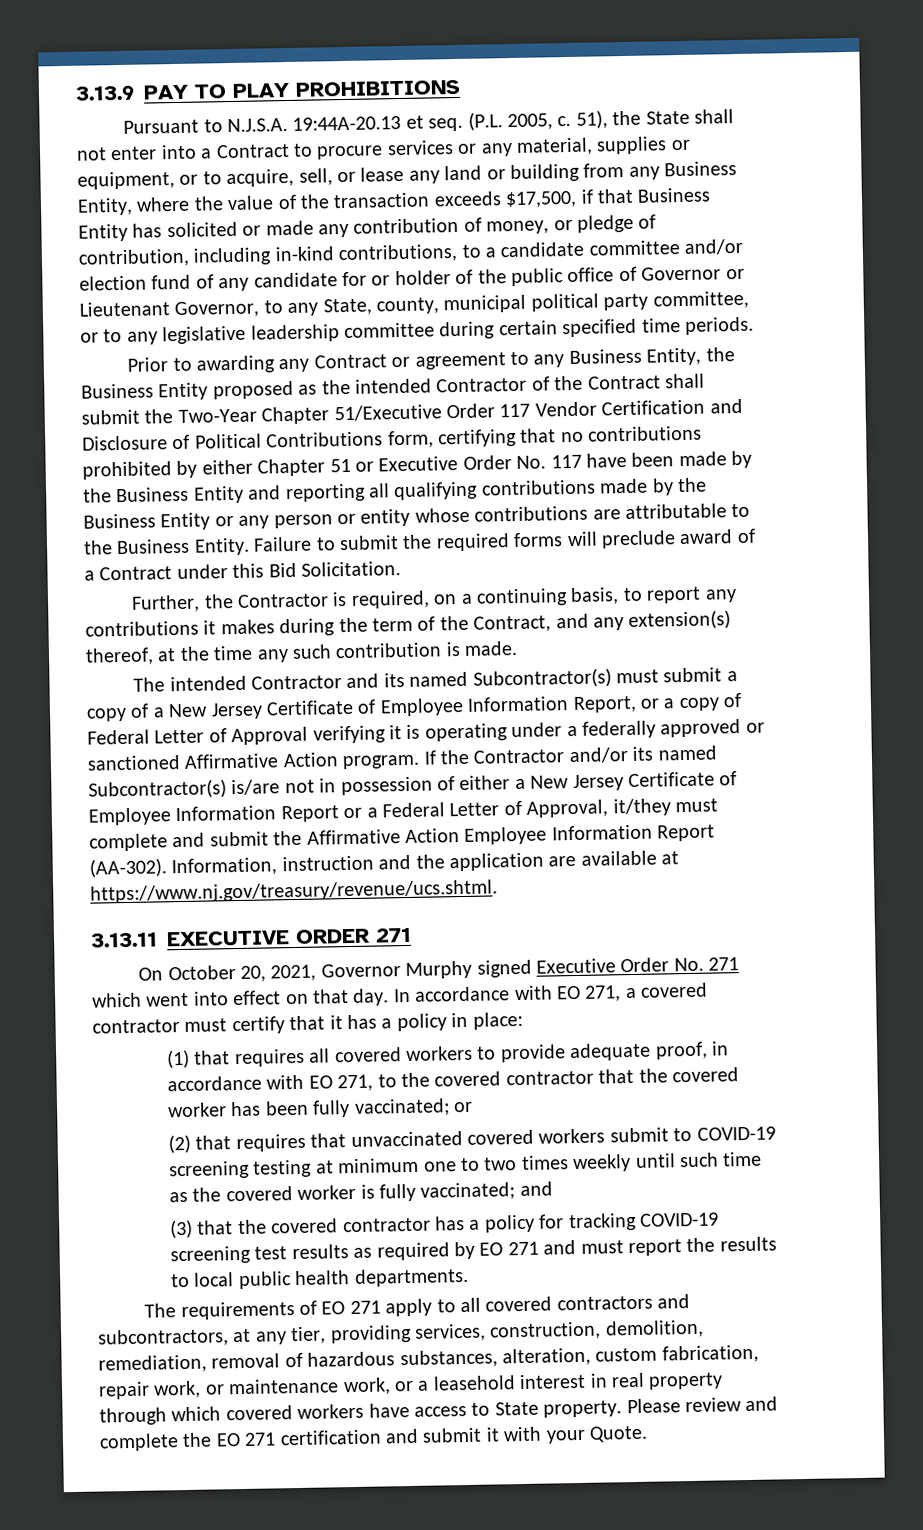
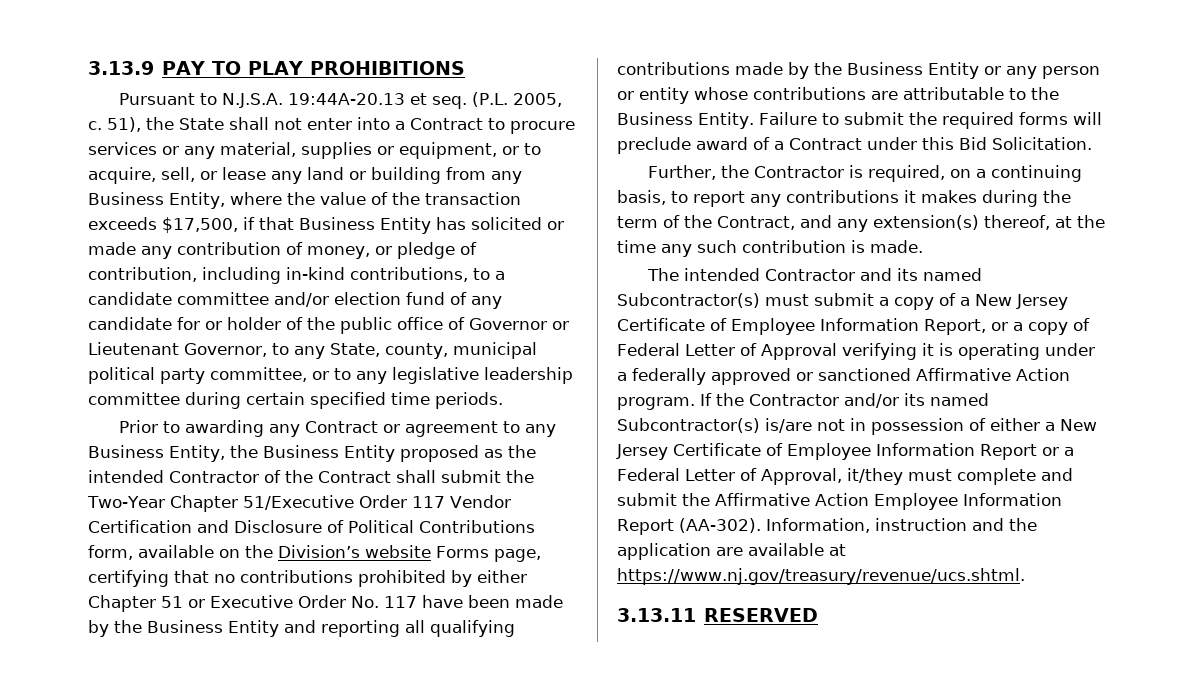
(434, 439) none -> [138,545,541,562] available on the Division’s website Forms page,
[166,927,412,947] [138,957,740,982] [92,982,709,1008] [92,1011,523,1035] [167,1041,730,1069] [167,1067,740,1092] [167,1098,474,1118] [168,1126,776,1154] [169,1151,763,1180] [169,1181,553,1203] [170,1212,720,1239] [170,1236,777,1265] [171,1267,469,1290] [144,1294,691,1321] [98,1319,704,1348] [98,1344,759,1374] [98,1372,724,1400] [99,1396,779,1426] [99,1425,648,1452] EXECUTIVE ORDER 271 // On October 20, 2021, Governor Murphy signed Executive Order No. 271 which went into effect on that day. In accordance with EO 271, a covered contractor must certify that it has a policy in place: // (1) that requires all covered workers to provide adequate proof, in accordance with EO 271, to the covered contractor that the covered worker has been fully vaccinated; or // (2) that requires that unvaccinated covered workers submit to COVID-19 screening testing at minimum one to two times weekly until such time as the covered worker is fully vaccinated; and // (3) that the covered contractor has a policy for tracking COVID-19 screening test results as required by EO 271 and must report the results to local public health departments. // The requirements of EO 271 apply to all covered contractors and subcontractors, at any tier, providing services, construction, demolition, remediation, removal of hazardous substances, alteration, custom fabrication, repair work, or maintenance work, or a leasehold interest in real property through which covered workers have access to State property. Please review and complete the EO 271 certification and submit it with your Quote. -> [704,608,819,622] RESERVED

